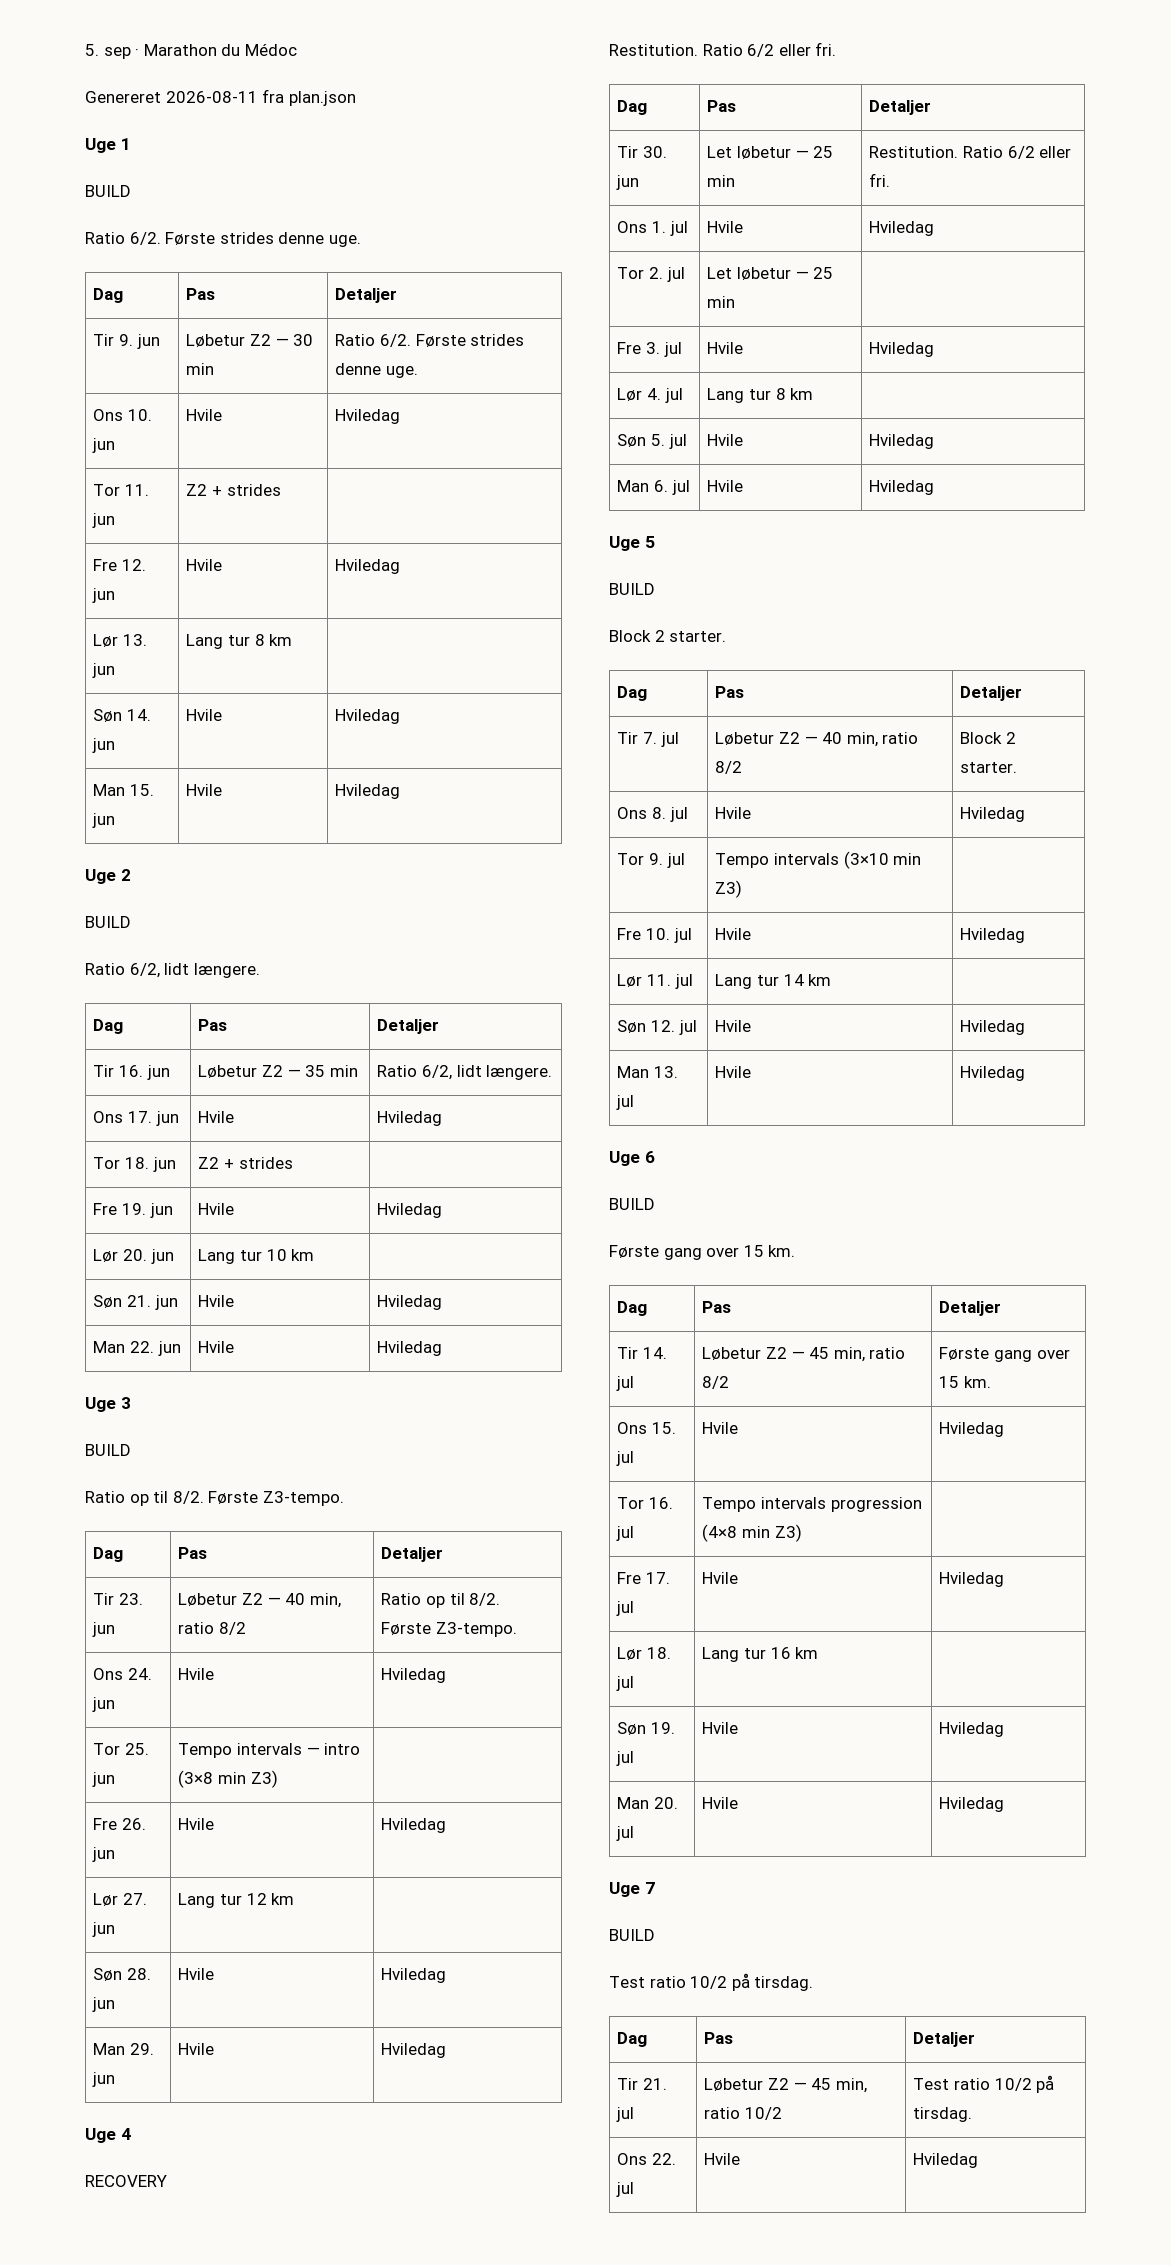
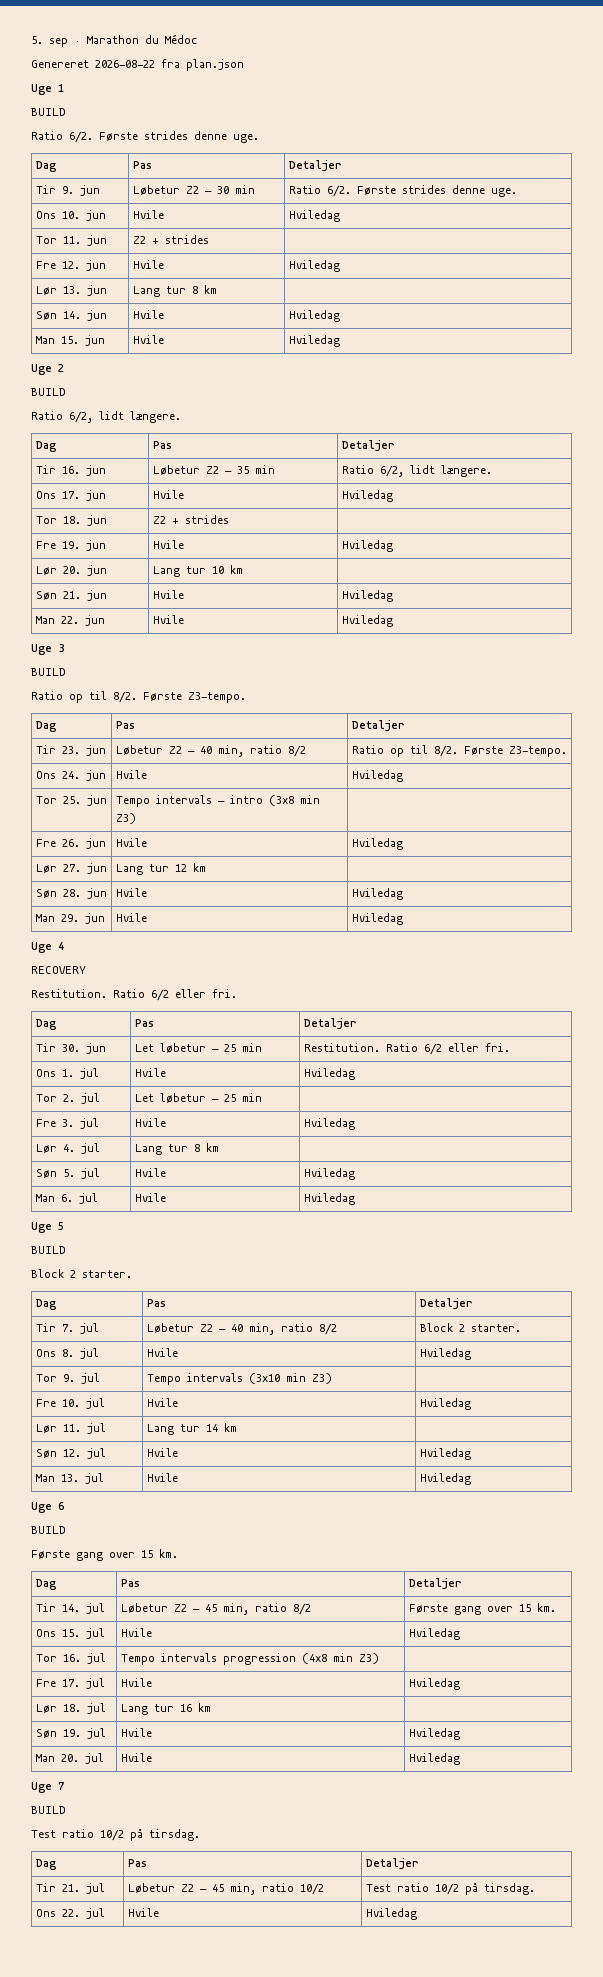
[165,91,258,103] 2026-08-11 -> [95,60,155,68] 2026-08-22

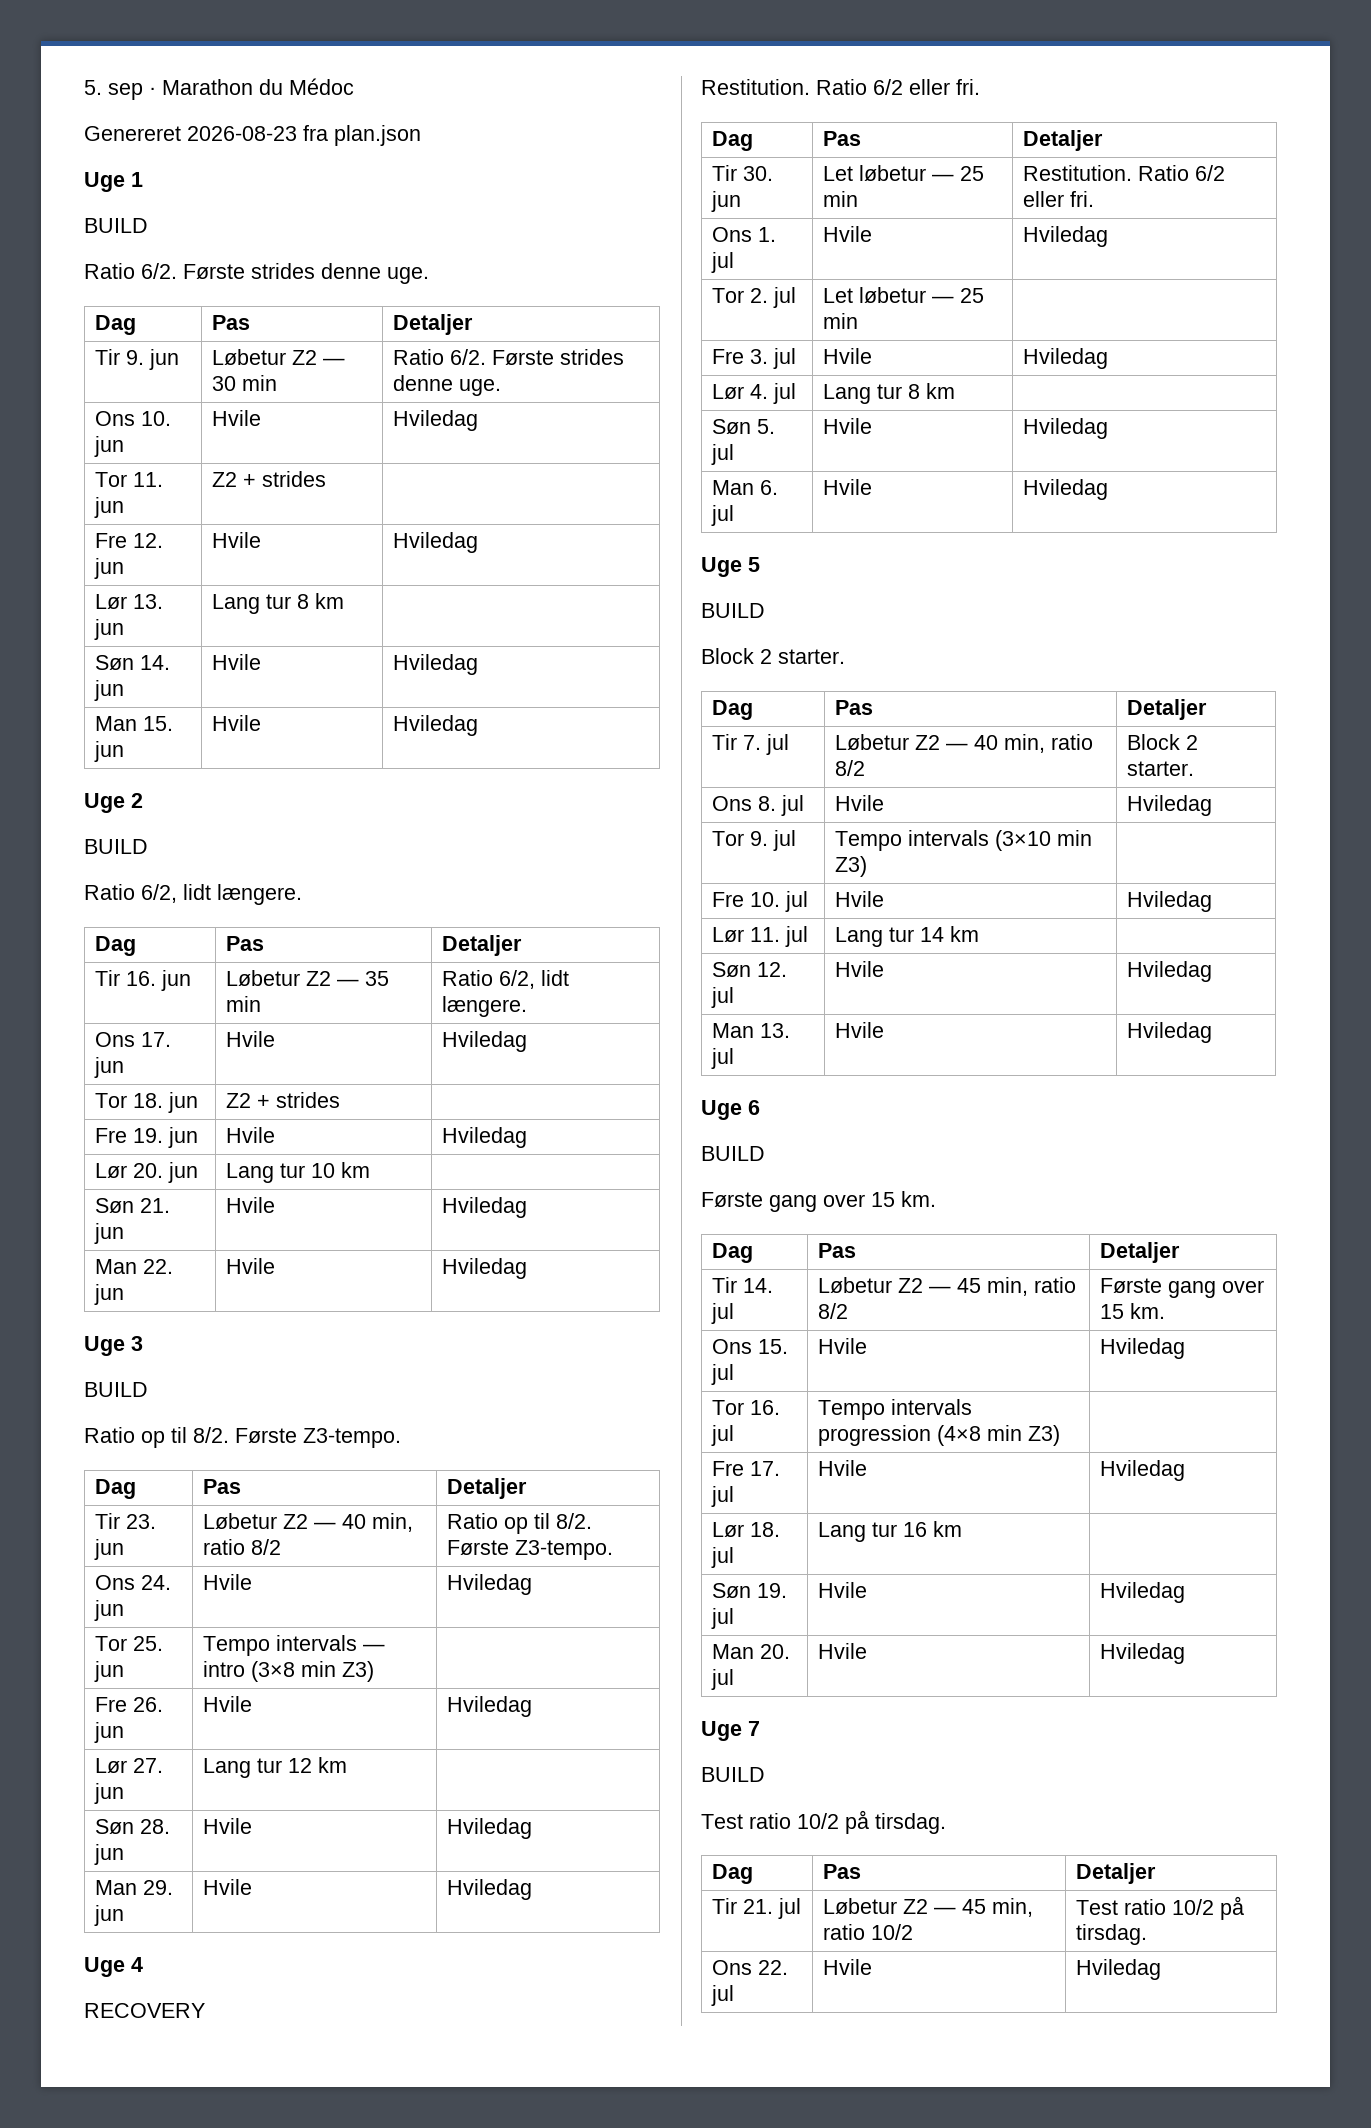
[95,60,155,68] 2026-08-22 -> [187,126,297,141] 2026-08-23

